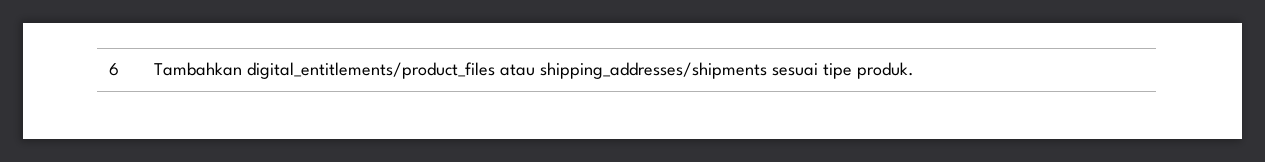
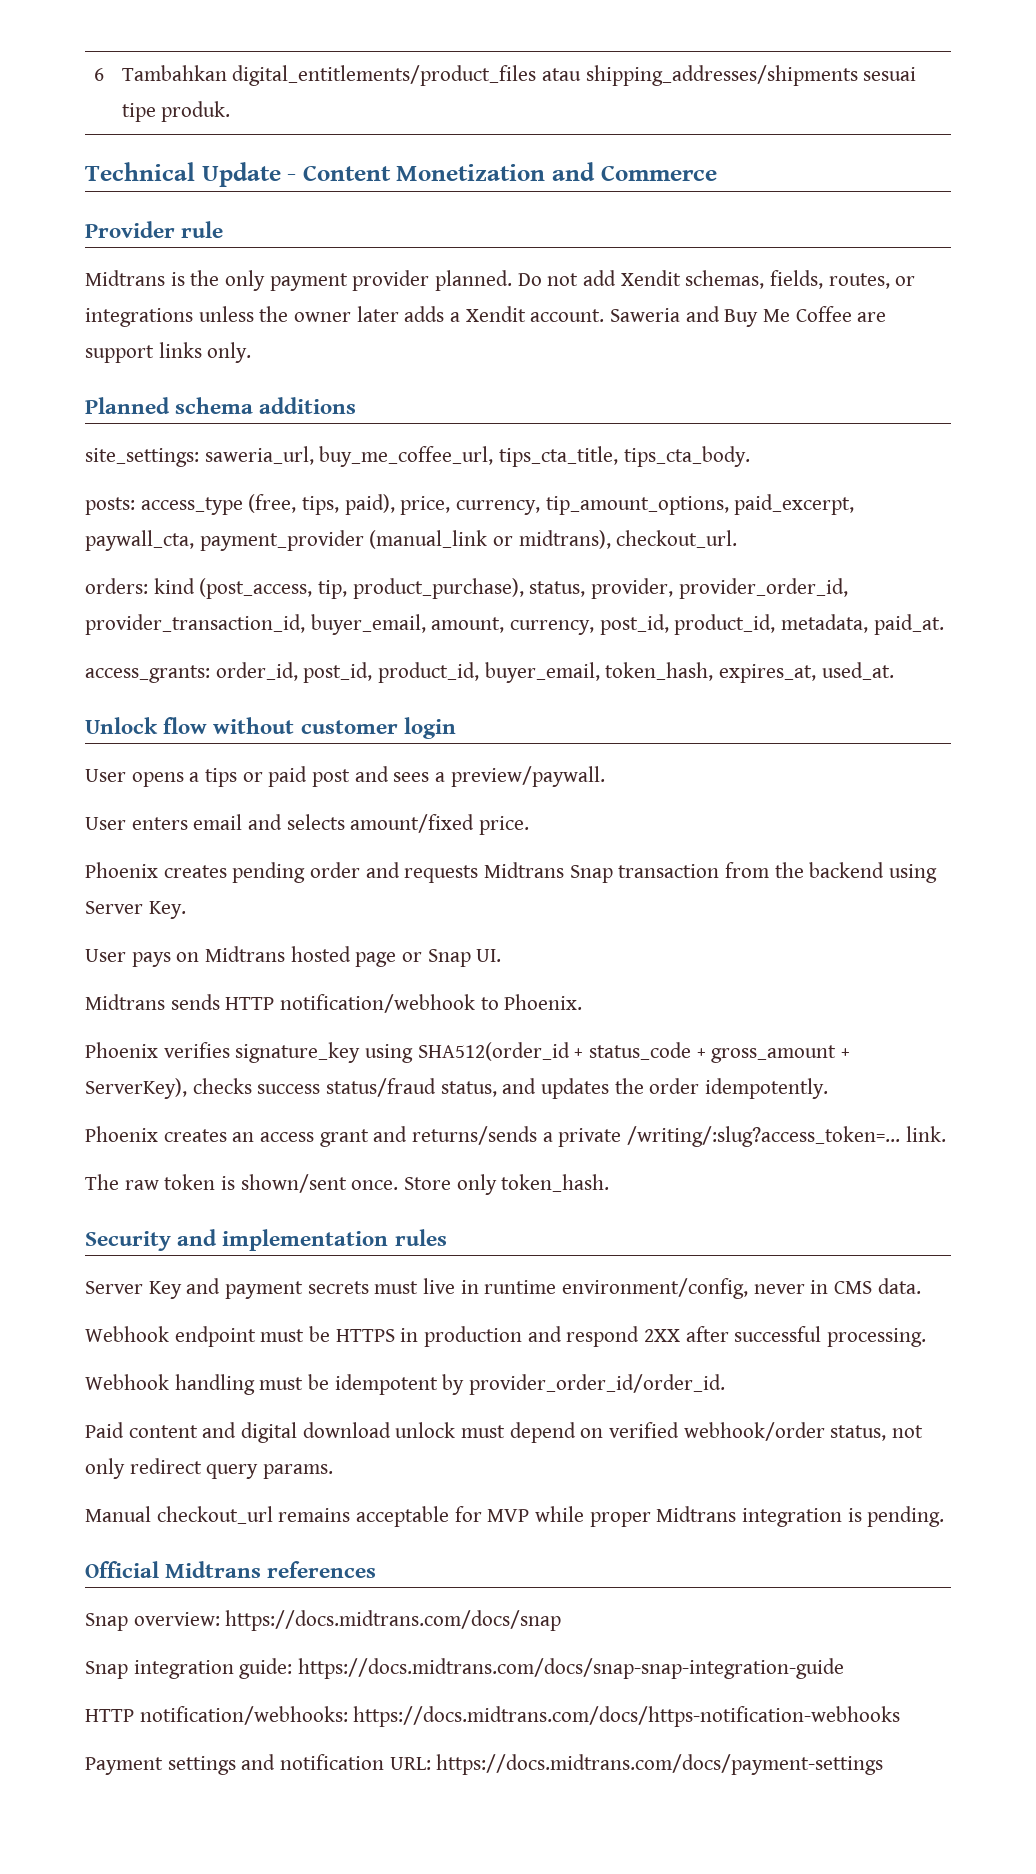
(914, 70) none -> [85,162,717,187] [85,221,224,238] [85,270,916,291] [85,306,887,327] [85,342,252,363] [85,397,357,414] [85,446,750,467] [85,494,855,515] [85,530,738,551] [85,578,848,599] [85,614,944,635] [85,662,894,683] [85,717,456,739] [85,766,605,787] [85,814,530,835] [85,862,938,883] [85,901,186,919] [85,946,502,967] [85,994,583,1013] [85,1042,851,1063] [85,1078,829,1099] [85,1126,946,1147] [85,1174,610,1195] [85,1229,447,1251] [85,1278,921,1299] [85,1326,927,1347] [85,1374,726,1395] [85,1422,924,1443] [85,1458,334,1479] [85,1506,945,1527] [85,1561,377,1578] [85,1610,562,1631] [85,1658,845,1679] [85,1706,901,1727] [85,1754,884,1775] // Technical Update - Content Monetization and Commerce // Provider rule // Midtrans is the only payment provider planned. Do not add Xendit schemas, fields, routes, or integrations unless the owner later adds a Xendit account. Saweria and Buy Me Coffee are support links only. // Planned schema additions // site_settings: saweria_url, buy_me_coffee_url, tips_cta_title, tips_cta_body. // posts: access_type (free, tips, paid), price, currency, tip_amount_options, paid_excerpt, paywall_cta, payment_provider (manual_link or midtrans), checkout_url. // orders: kind (post_access, tip, product_purchase), status, provider, provider_order_id, provider_transaction_id, buyer_email, amount, currency, post_id, product_id, metadata, paid_at. // access_grants: order_id, post_id, product_id, buyer_email, token_hash, expires_at, used_at. // Unlock flow without customer login // User opens a tips or paid post and sees a preview/paywall. // User enters email and selects amount/fixed price. // Phoenix creates pending order and requests Midtrans Snap transaction from the backend using Server Key. // User pays on Midtrans hosted page or Snap UI. // Midtrans sends HTTP notification/webhook to Phoenix. // Phoenix verifies signature_key using SHA512(order_id + status_code + gross_amount + ServerKey), checks success status/fraud status, and updates the order idempotently. // Phoenix creates an access grant and returns/sends a private /writing/:slug?access_token=... link. // The raw token is shown/sent once. Store only token_hash. // Security and implementation rules // Server Key and payment secrets must live in runtime environment/config, never in CMS data. // Webhook endpoint must be HTTPS in production and respond 2XX after successful processing. // Webhook handling must be idempotent by provider_order_id/order_id. // Paid content and digital download unlock must depend on verified webhook/order status, not only redirect query params. // Manual checkout_url remains acceptable for MVP while proper Midtrans integration is pending. // Official Midtrans references // Snap overview: https://docs.midtrans.com/docs/snap // Snap integration guide: https://docs.midtrans.com/docs/snap-snap-integration-guide // HTTP notification/webhooks: https://docs.midtrans.com/docs/https-notification-webhooks // Payment settings and notification URL: https://docs.midtrans.com/docs/payment-settings

